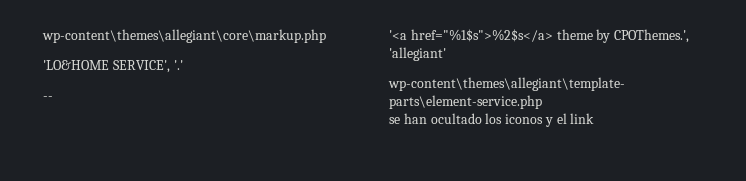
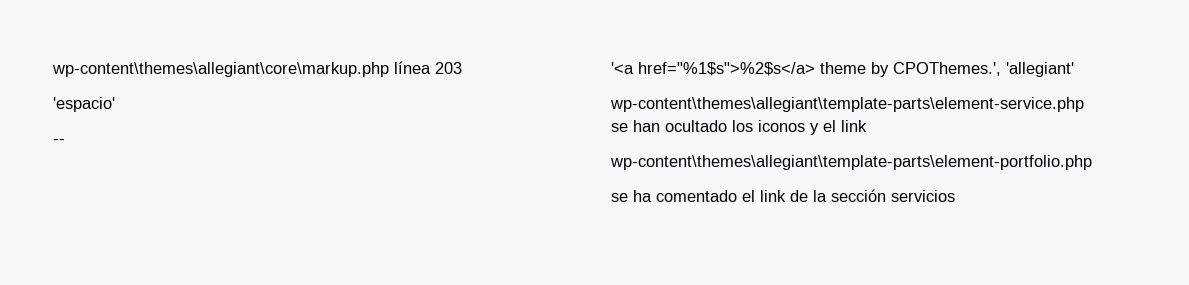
[43,60,183,73] // 'LO&HOME SERVICE', '.' -> [394,61,462,74] [53,97,115,112] línea 203 // 'espacio'
(595, 118) none -> [610,155,1092,170] [611,189,955,202] // wp-content\themes\allegiant\template-parts\element-portfolio.php // se ha comentado el link de la sección servicios

